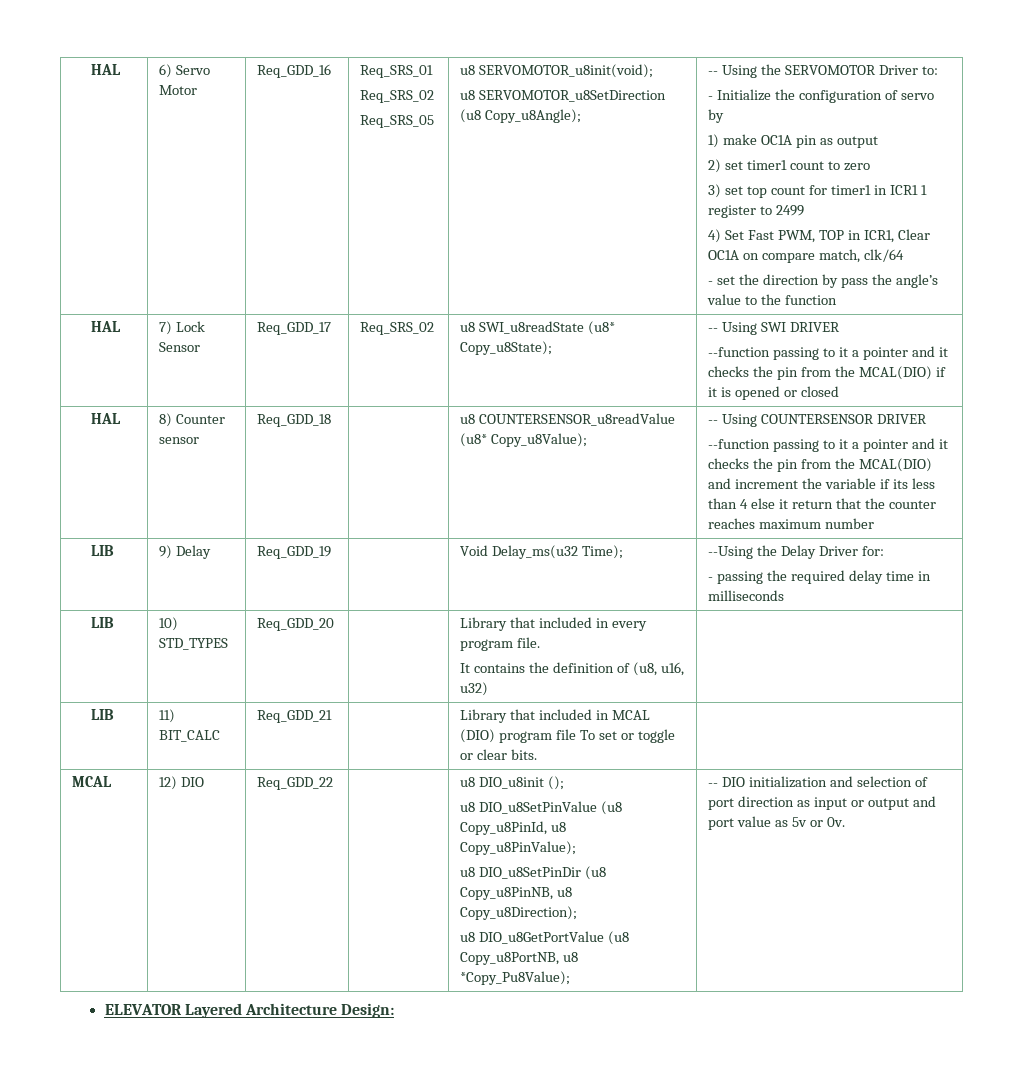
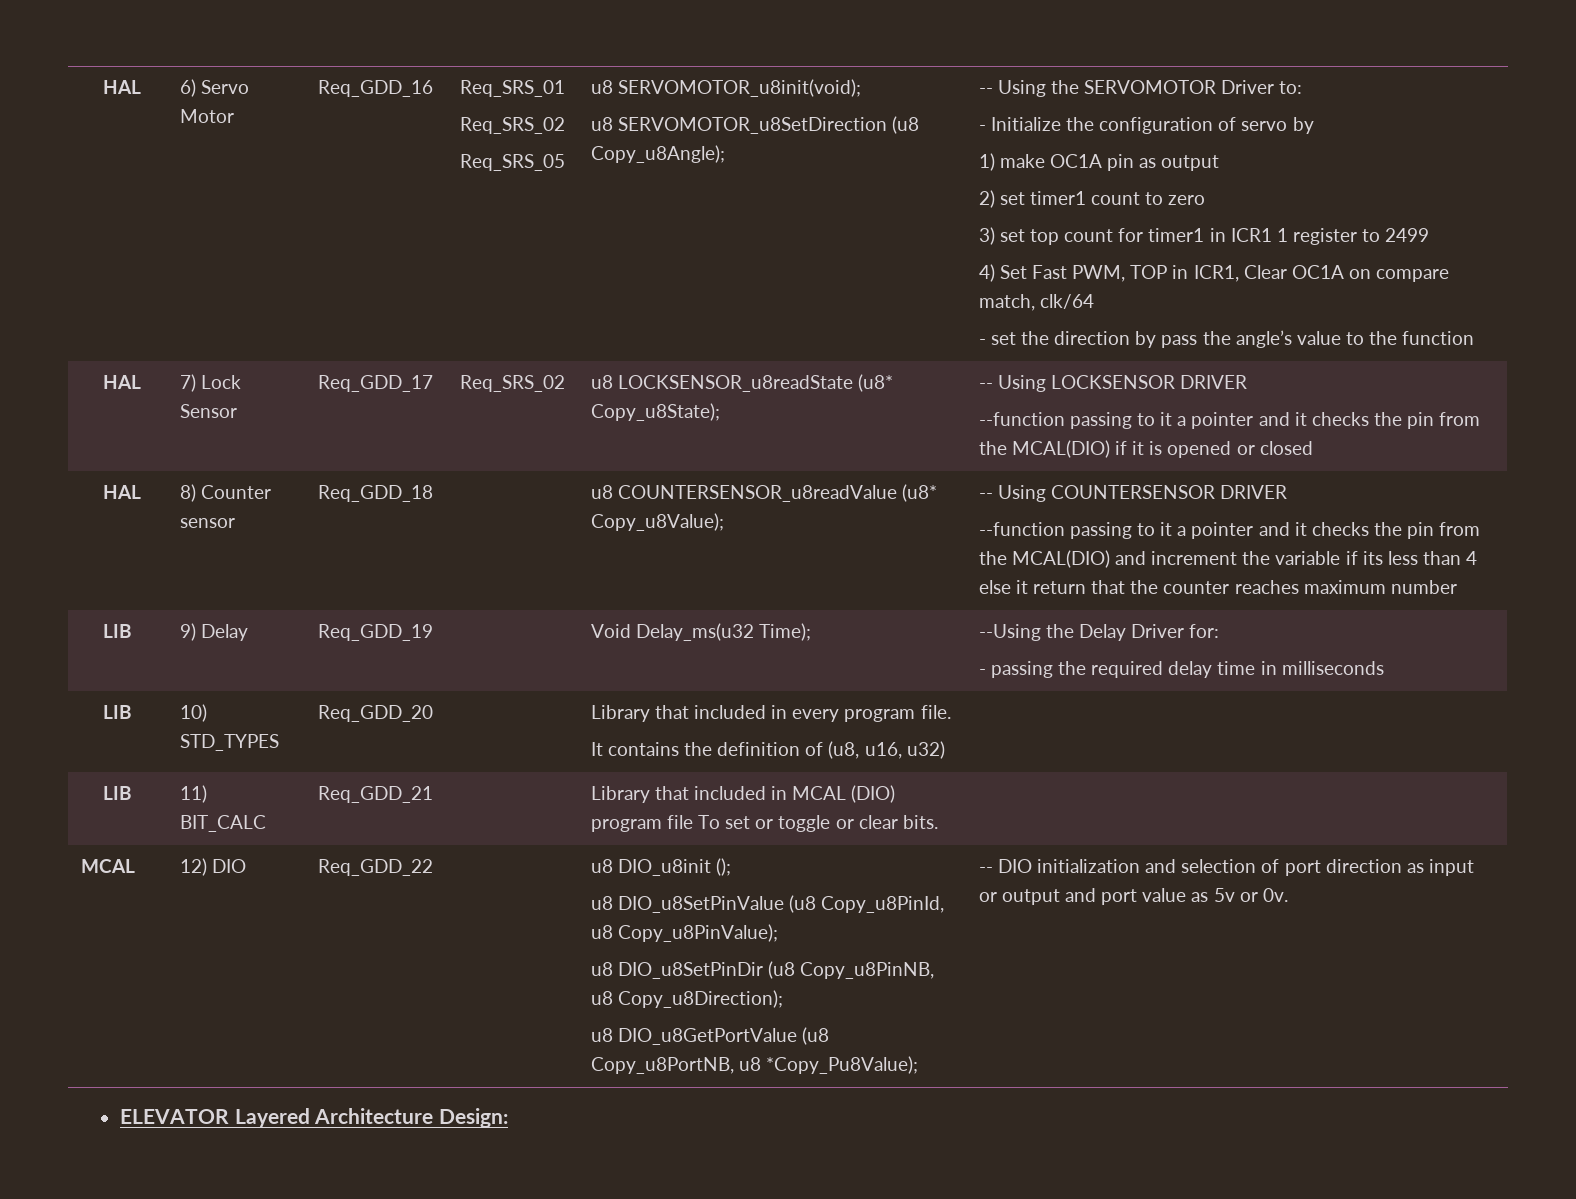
[479,321,585,334] SWI_u8readState -> [617,375,853,392] LOCKSENSOR_u8readState
[761,322,787,332] SWI -> [1051,375,1176,389] LOCKSENSOR

